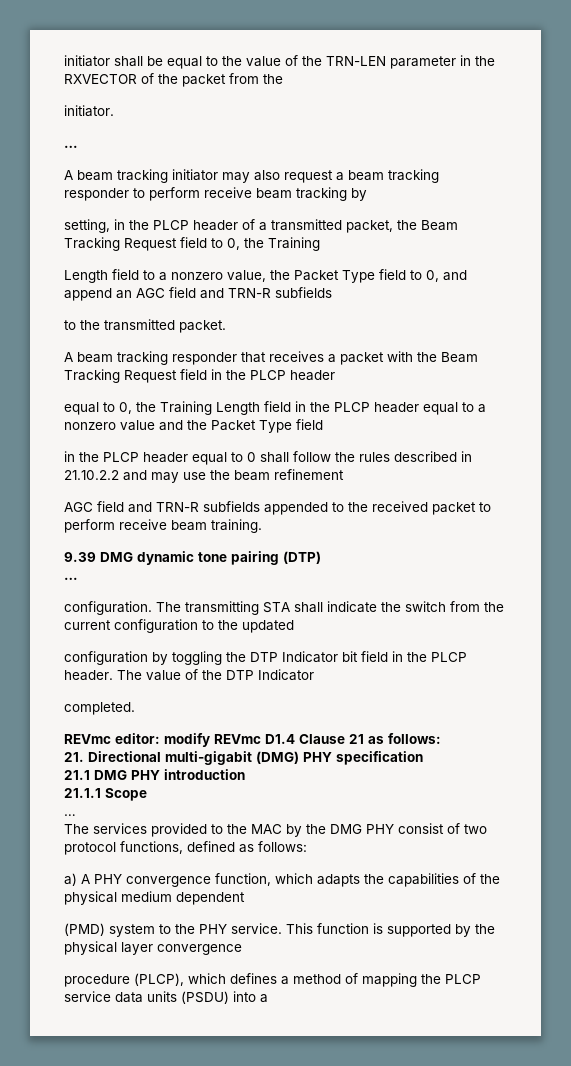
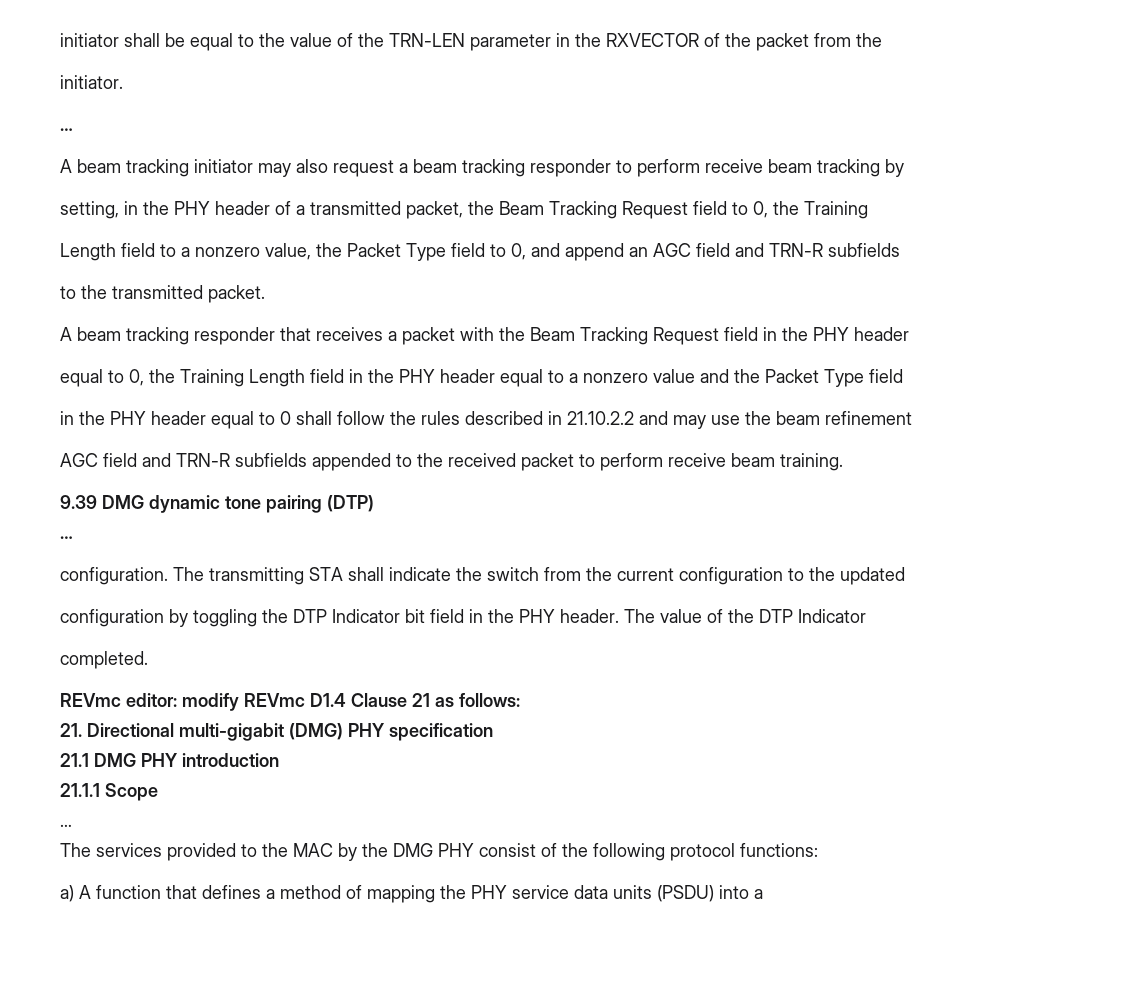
[153,220,189,230] PLCP -> [174,201,210,215] PHY
[250,370,286,380] PLCP -> [813,327,849,341] PHY
[334,402,370,412] PLCP -> [399,369,435,383] PHY
[103,452,139,462] PLCP -> [110,411,146,425] PHY
[431,652,467,662] PLCP -> [519,609,555,623] PHY
[464,824,487,834] [64,841,307,855] [64,873,500,887] [64,891,245,905] [64,923,495,937] [64,941,242,955] [64,973,226,987] two protocol functions, defined as follows: // a) A PHY convergence function, which adapts the capabilities of the physical medium dependent // (PMD) system to the PHY service. This function is supported by the physical layer convergence // procedure (PLCP), which -> [562,843,818,861] [60,885,197,902] the following protocol functions: // a) A function that
[445,974,481,984] PLCP -> [471,885,507,899] PHY

